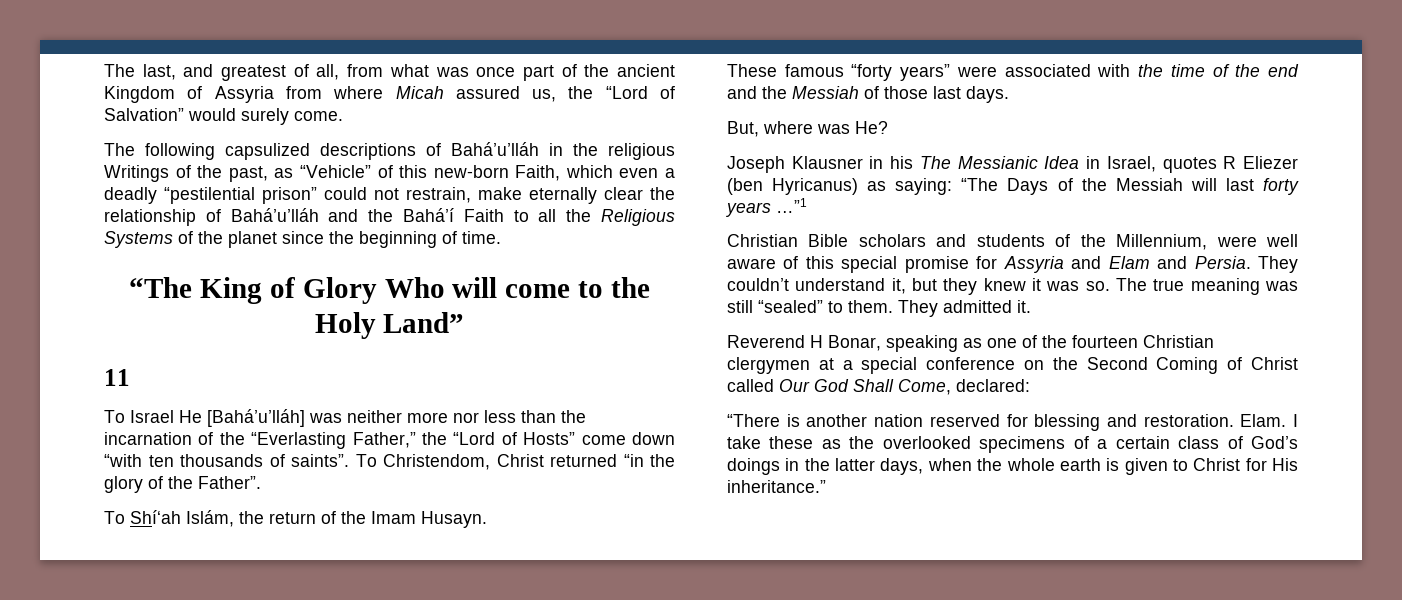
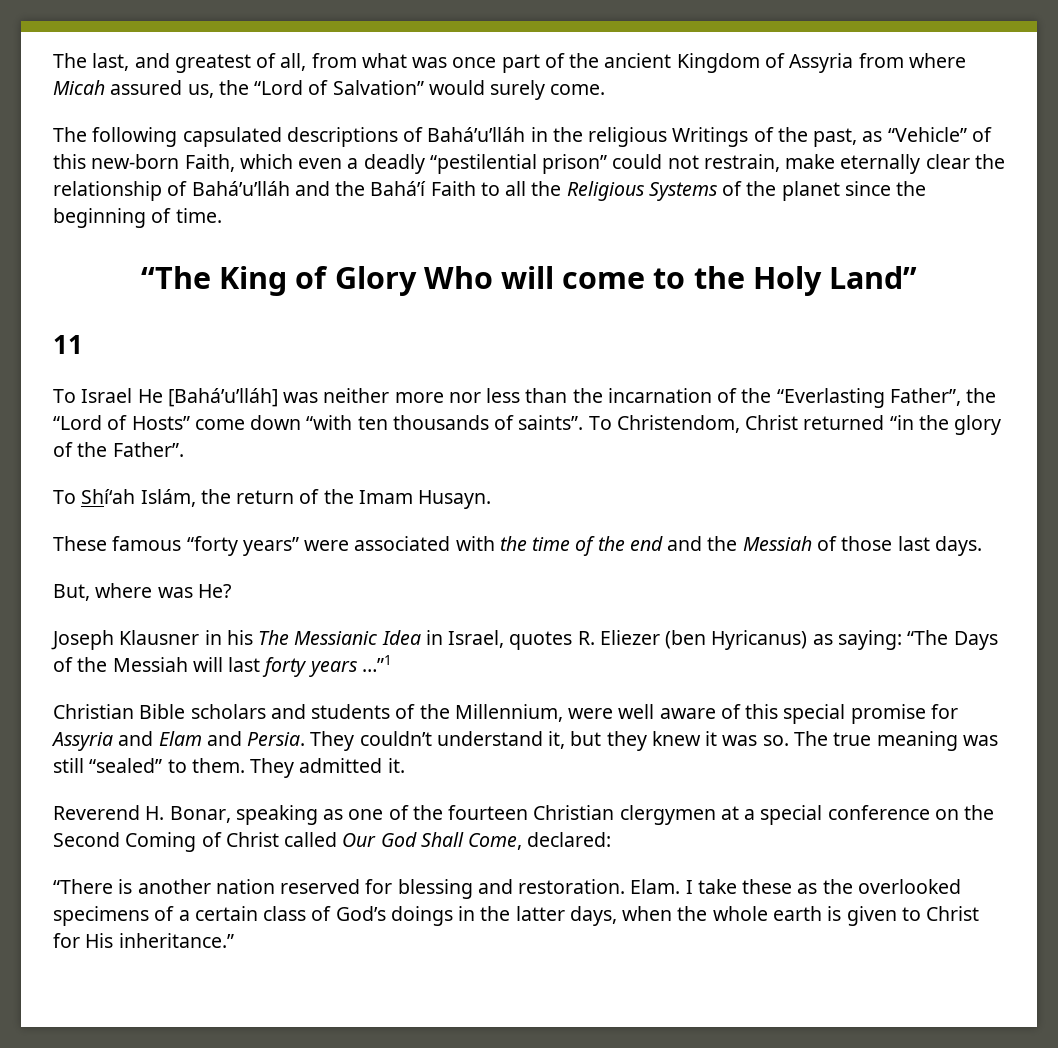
[225,143,310,160] capsulized -> [182,127,282,147] capsulated
[352,432,416,448] Father,” -> [889,388,961,406] Father”,
[1223,156,1237,169] R -> [577,631,595,645] R.
[810,335,823,348] H -> [145,806,165,820] H.

